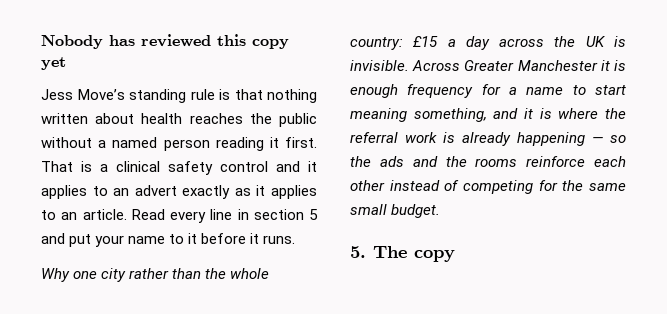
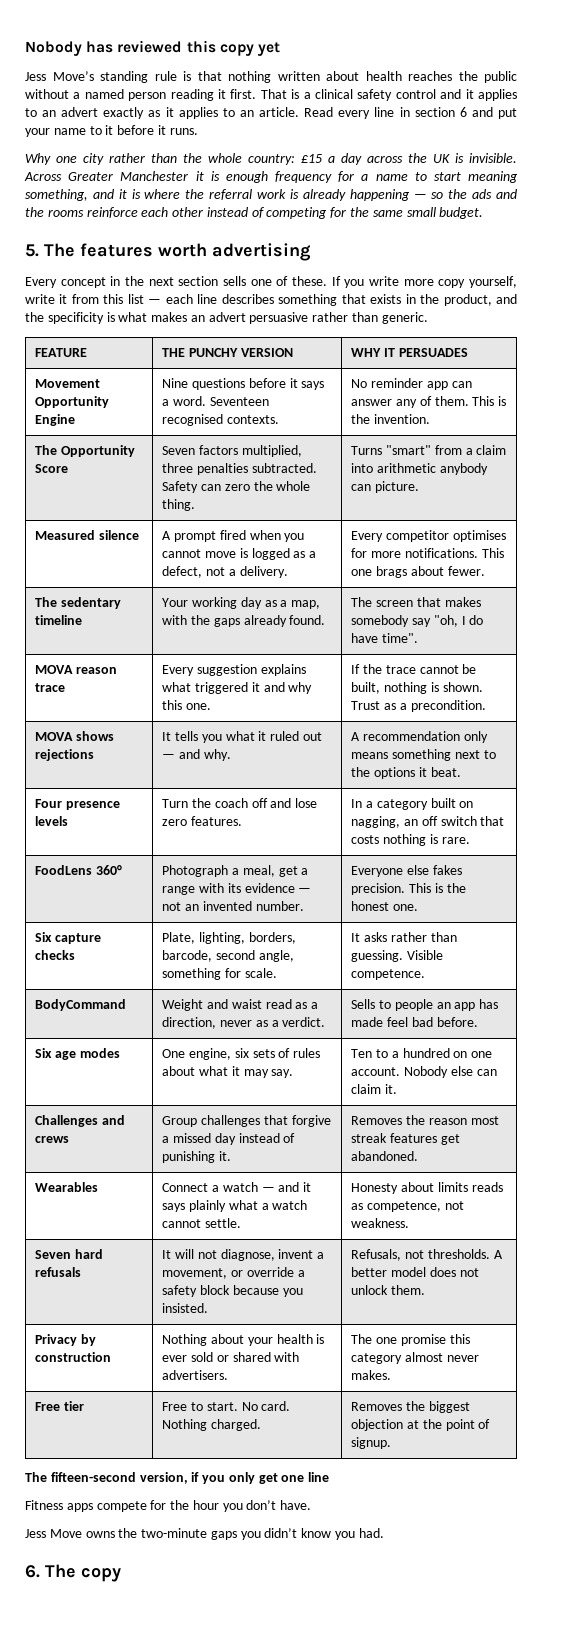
[309,209,318,220] 5 -> [459,107,467,117] 6
(407, 252) none -> [80,243,311,261] [25,276,517,288] [25,294,517,306] [25,312,428,324] [35,348,88,357] [162,348,293,357] [351,348,468,357] [35,379,101,388] [35,396,110,408] [35,414,76,426] [162,378,325,390] [162,396,269,406] [162,414,280,426] [351,378,472,390] [351,396,507,408] [351,414,431,424] [35,445,136,457] [35,464,69,473] [162,445,302,457] [162,463,317,475] [162,481,311,493] [162,499,196,511] [351,445,507,455] [351,463,488,475] [351,481,420,493] [35,530,140,540] [162,530,305,542] [162,548,317,560] [162,566,288,578] [351,530,506,542] [351,548,504,558] [351,566,485,578] [35,597,122,609] [35,615,83,625] [162,597,321,609] [162,615,326,627] [351,597,481,607] [351,615,484,627] [351,633,419,643] [35,665,118,674] [35,683,66,692] [162,664,306,676] [162,682,313,694] [162,700,212,710] [351,664,477,674] [351,682,483,694] [351,700,486,712] [35,731,115,741] [35,749,95,761] [162,731,322,743] [162,749,231,761] [351,731,488,743] [351,749,496,761] [351,767,461,779] [35,799,121,810] [35,816,69,826] [162,798,318,808] [162,816,243,826] [351,798,474,810] [351,816,505,828] [351,834,470,846] [35,865,123,875] [162,865,309,877] [162,883,312,895] [162,901,304,911] [351,865,462,877] [351,883,466,895] [351,901,419,911] [35,932,102,944] [35,950,76,960] [162,932,296,944] [162,950,294,962] [162,968,277,980] [351,932,457,942] [351,950,444,962] [351,969,426,980] [35,999,127,1011] [162,999,319,1011] [162,1017,326,1029] [351,999,499,1011] [351,1017,478,1027] [35,1048,120,1060] [162,1048,321,1060] [162,1066,294,1078] [351,1048,493,1058] [351,1066,497,1078] [351,1084,398,1094] [35,1115,126,1127] [35,1136,70,1143] [162,1115,331,1127] [162,1133,296,1145] [162,1151,232,1163] [351,1115,499,1125] [351,1133,460,1145] [351,1151,419,1161] [35,1182,99,1192] [162,1182,312,1192] [162,1200,308,1212] [162,1218,242,1228] [351,1182,503,1194] [351,1201,464,1212] [351,1218,410,1228] [35,1249,104,1259] [35,1267,82,1277] [162,1249,325,1261] [162,1267,305,1279] [162,1285,303,1297] [162,1303,209,1313] [351,1249,503,1261] [351,1267,479,1277] [351,1285,426,1295] [35,1334,97,1346] [35,1352,112,1362] [162,1334,325,1346] [162,1352,300,1362] [162,1370,229,1380] [351,1334,470,1346] [351,1352,479,1364] [351,1370,392,1380] [35,1401,85,1411] [162,1401,291,1411] [162,1419,262,1431] [351,1401,470,1413] [351,1419,491,1431] [351,1437,392,1449] [25,1472,330,1484] [25,1500,312,1512] [25,1528,384,1540] [25,1564,76,1578] features worth advertising // Every concept in the next section sells one of these. If you write more copy yourself, write it from this list — each line describes something that exists in the product, and the specificity is what makes an advert persuasive rather than generic. // FEATURE | THE PUNCHY VERSION | WHY IT PERSUADES // Movement Opportunity Engine | Nine questions before it says a word. Seventeen recognised contexts. | No reminder app can answer any of them. This is the invention. // The Opportunity Score | Seven factors multiplied, three penalties subtracted. Safety can zero the whole thing. | Turns "smart" from a claim into arithmetic anybody can picture. // Measured silence | A prompt fired when you cannot move is logged as a defect, not a delivery. | Every competitor optimises for more notifications. This one brags about fewer. // The sedentary timeline | Your working day as a map, with the gaps already found. | The screen that makes somebody say "oh, I do have time". // MOVA reason trace | Every suggestion explains what triggered it and why this one. | If the trace cannot be built, nothing is shown. Trust as a precondition. // MOVA shows rejections | It tells you what it ruled out — and why. | A recommendation only means something next to the options it beat. // Four presence levels | Turn the coach off and lose zero features. | In a category built on nagging, an off switch that costs nothing is rare. // FoodLens 360° | Photograph a meal, get a range with its evidence — not an invented number. | Everyone else fakes precision. This is the honest one. // Six capture checks | Plate, lighting, borders, barcode, second angle, something for scale. | It asks rather than guessing. Visible competence. // BodyCommand | Weight and waist read as a direction, never as a verdict. | Sells to people an app has made feel bad before. // Six age modes | One engine, six sets of rules about what it may say. | Ten to a hundred on one account. Nobody else can claim it. // Challenges and crews | Group challenges that forgive a missed day instead of punishing it. | Removes the reason most streak features get abandoned. // Wearables | Connect a watch — and it says plainly what a watch cannot settle. | Honesty about limits reads as competence, not weakness. // Seven hard refusals | It will not diagnose, invent a movement, or override a safety block because you insisted. | Refusals, not thresholds. A better model does not unlock them. // Privacy by construction | Nothing about your health is ever sold or shared with advertisers. | The one promise this category almost never makes. // Free tier | Free to start. No card. Nothing charged. | Removes the biggest objection at the point of signup. // The fifteen-second version, if you only get one line // Fitness apps compete for the hour you don’t have. // Jess Move owns the two-minute gaps you didn’t know you had. // 6. The

